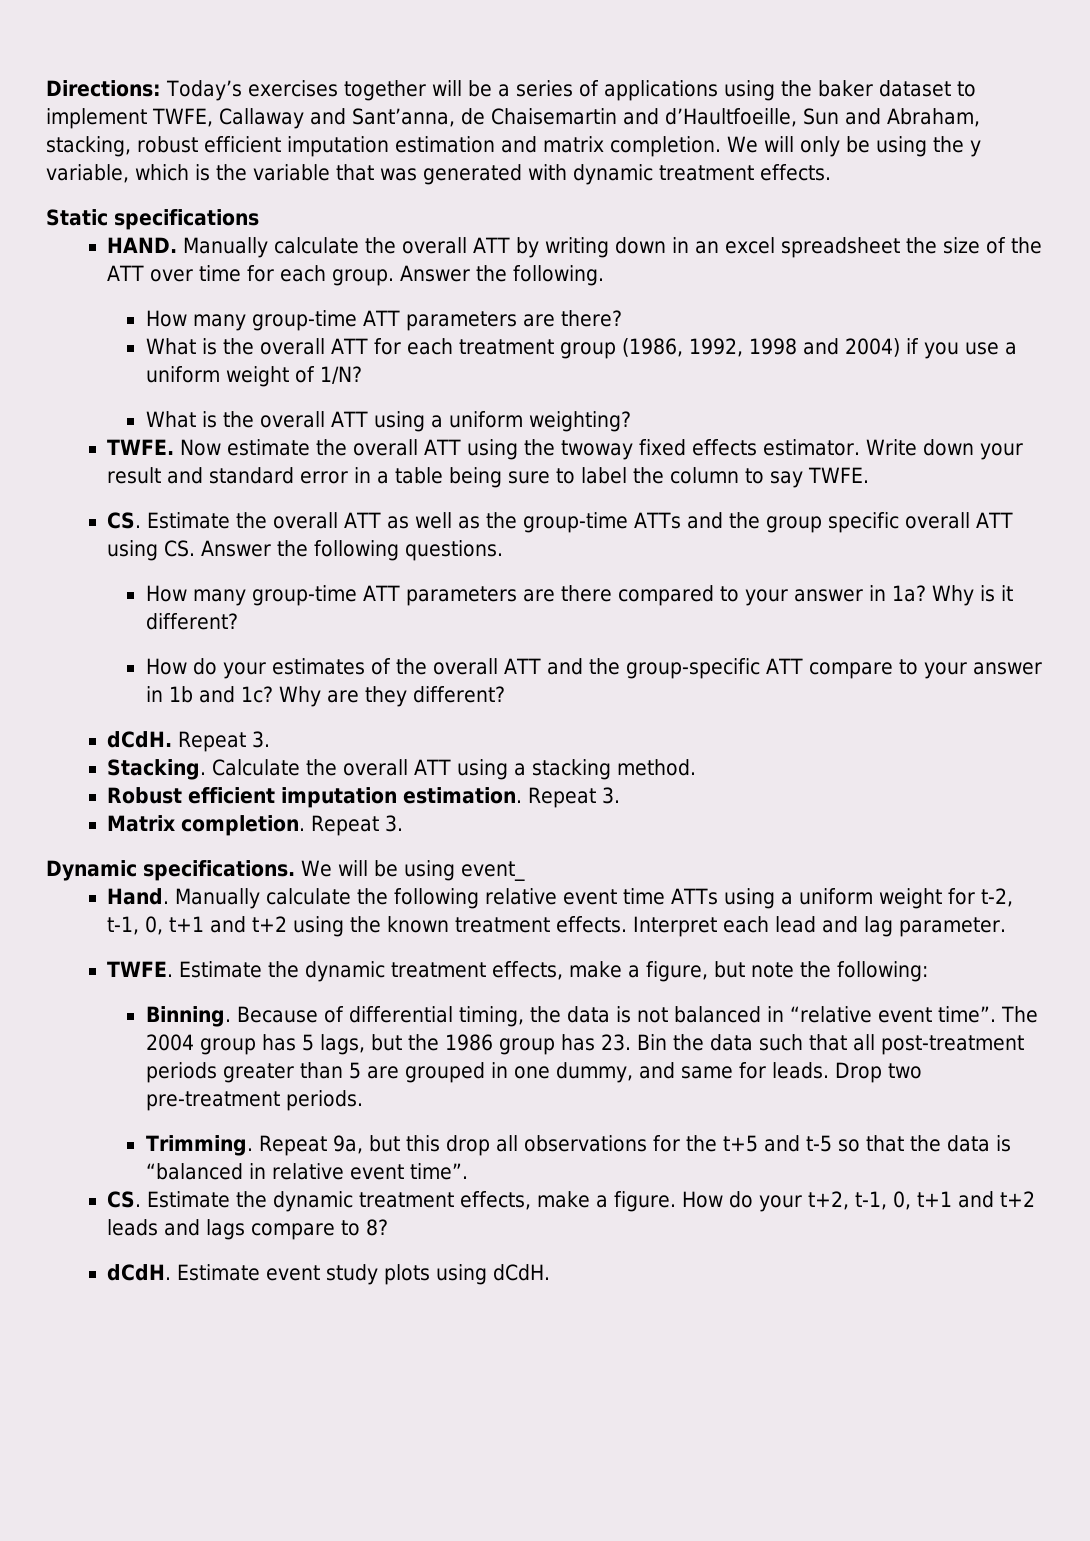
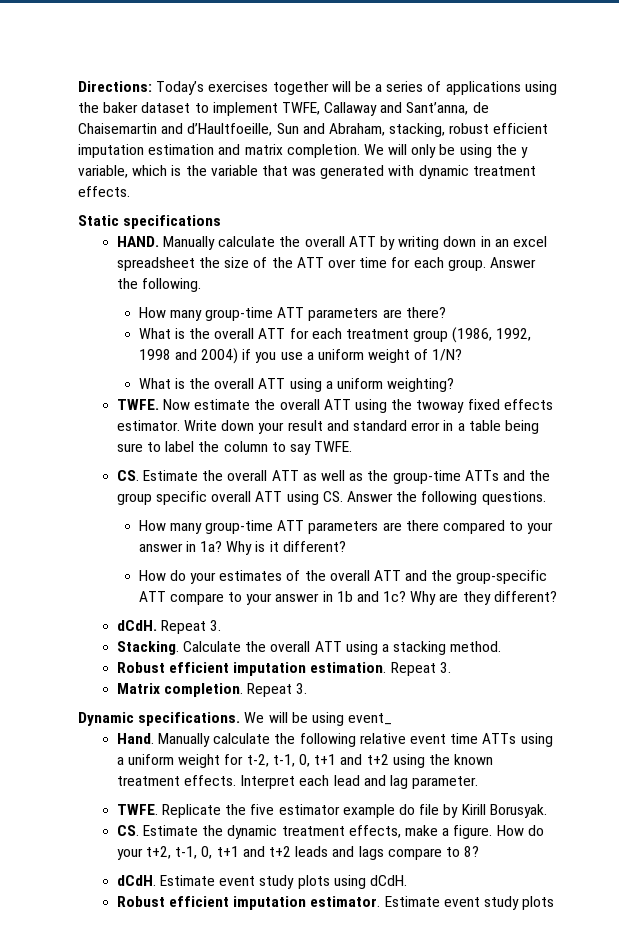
[179,961,929,982] [145,1006,1038,1027] [145,1034,1024,1055] [145,1062,922,1083] [145,1090,363,1111] [145,1135,1011,1156] [145,1163,468,1180] Estimate the dynamic treatment effects, make a figure, but note the following: // Binning. Because of differential timing, the data is not balanced in “relative event time”. The 2004 group has 5 lags, but the 1986 group has 23. Bin the data such that all post-treatment periods greater than 5 are grouped in one dummy, and same for leads. Drop two pre-treatment periods. // Trimming. Repeat 9a, but this drop all observations for the t+5 and t-5 so that the data is “balanced in relative event time”. -> [162,804,547,818] Replicate the five estimator example do file by Kirill Borusyak.
(551, 1272) none -> [116,896,555,910] // Robust efficient imputation estimator. Estimate event study plots

